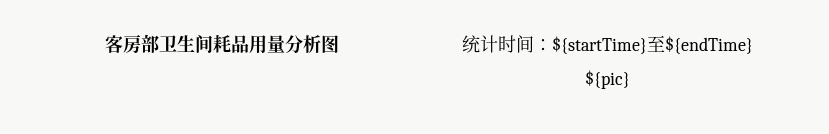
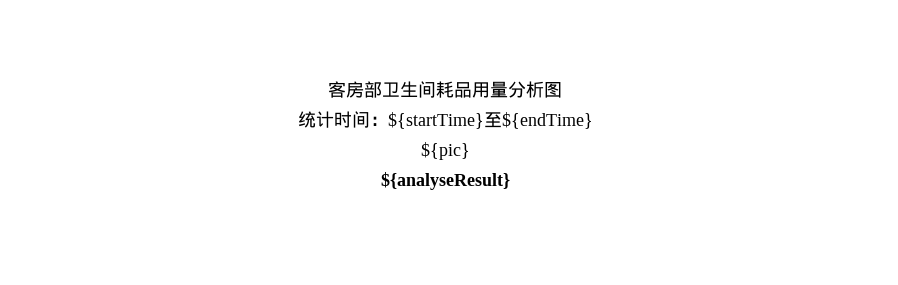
(630, 79) none -> [380,172,510,190] // ${analyseResult}

